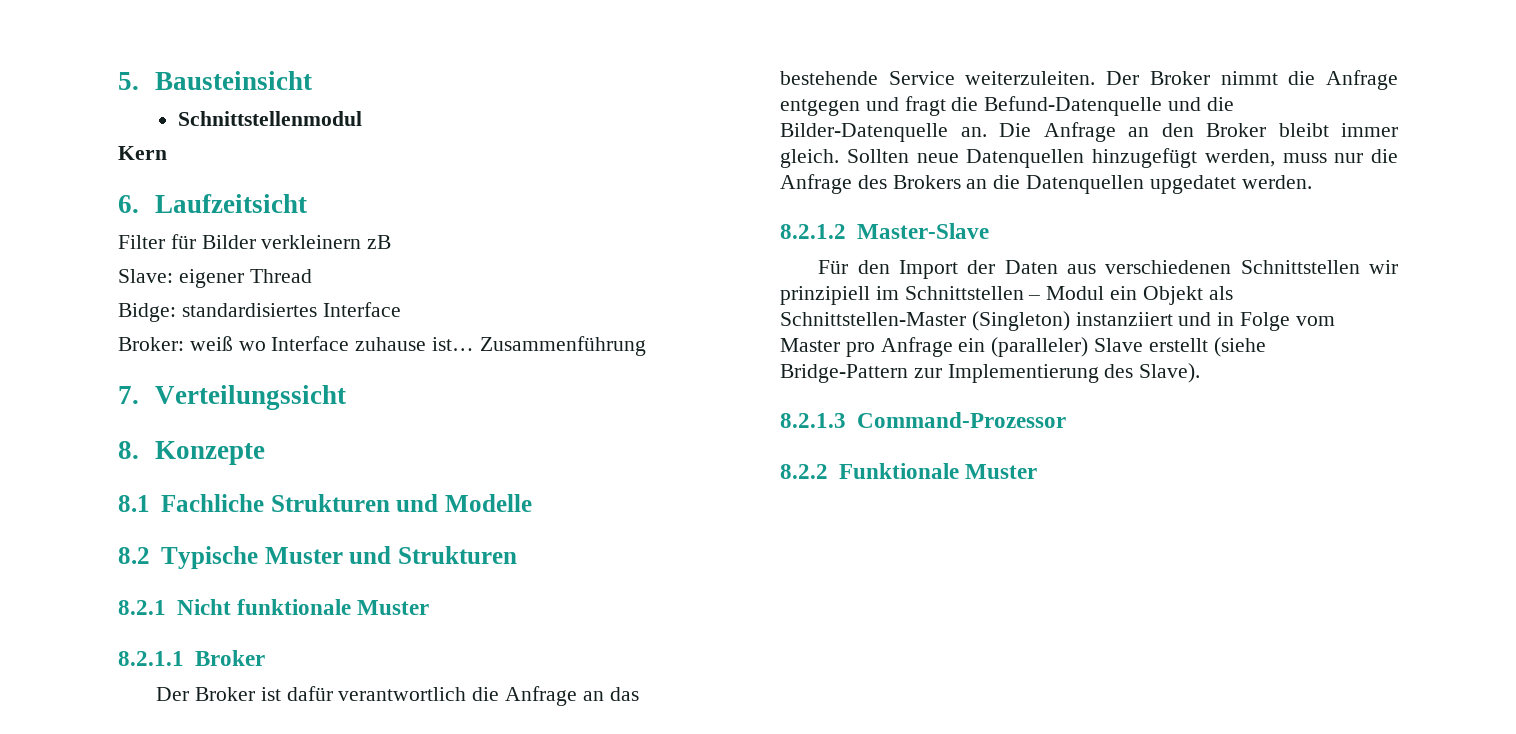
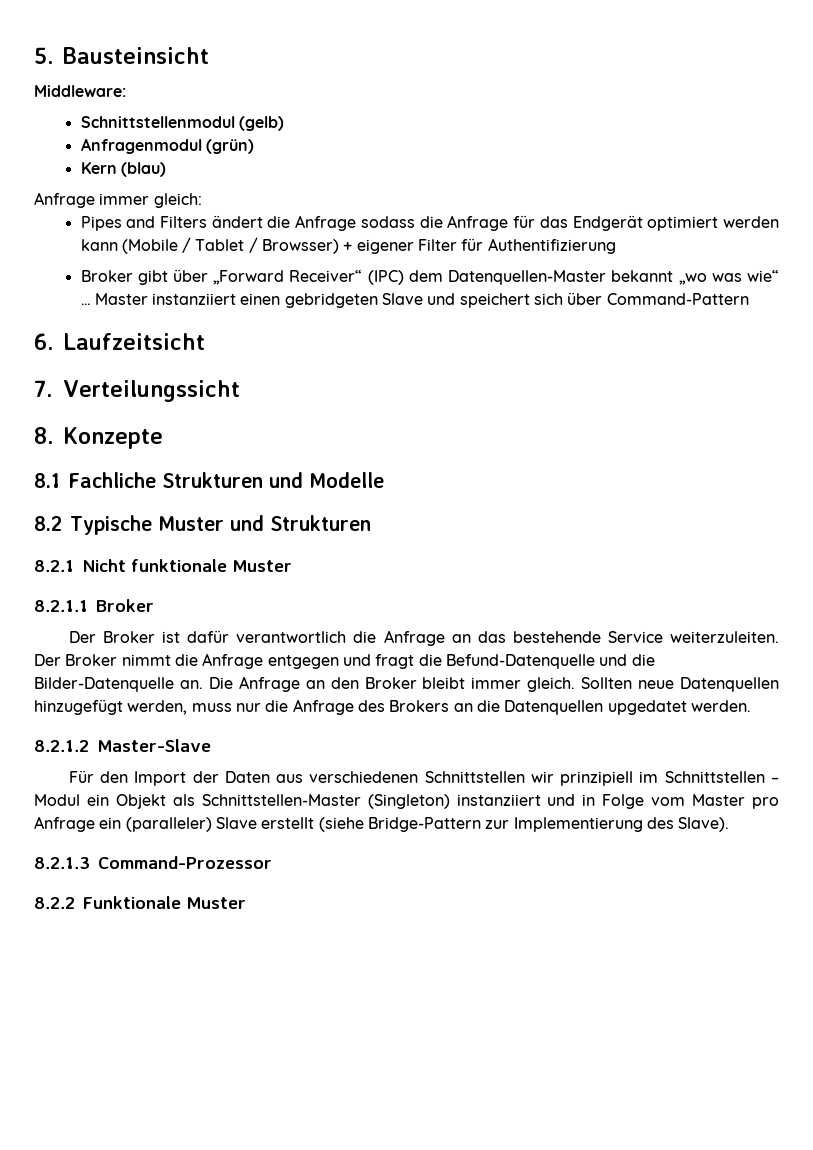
(312, 80) none -> [34,85,126,97] // Middleware:
[118,146,167,160] [118,194,307,213] [118,234,392,249] [118,269,312,288] [118,302,401,322] [118,336,646,356] // Kern // 6. Laufzeitsicht // Filter für Bilder verkleinern zB // Slave: eigener Thread // Bidge: standardisiertes Interface // Broker: weiß wo Interface zuhause ist… Zusammenführung -> [238,116,284,131] [80,138,254,154] [80,162,166,177] [34,192,202,208] [80,215,780,231] [80,237,616,254] [80,269,779,285] [80,292,749,308] [34,333,205,350] (gelb) // Anfragenmodul (grün) // Kern (blau) // Anfrage immer gleich: // Pipes and Filters ändert die Anfrage sodass die Anfrage für das Endgerät optimiert werden kann (Mobile / Tablet / Browsser) + eigener Filter für Authentifizierung // Broker gibt über „Forward Receiver“ (IPC) dem Datenquellen-Master bekannt „wo was wie“ … Master instanziiert einen gebridgeten Slave und speichert sich über Command-Pattern // 6. Laufzeitsicht

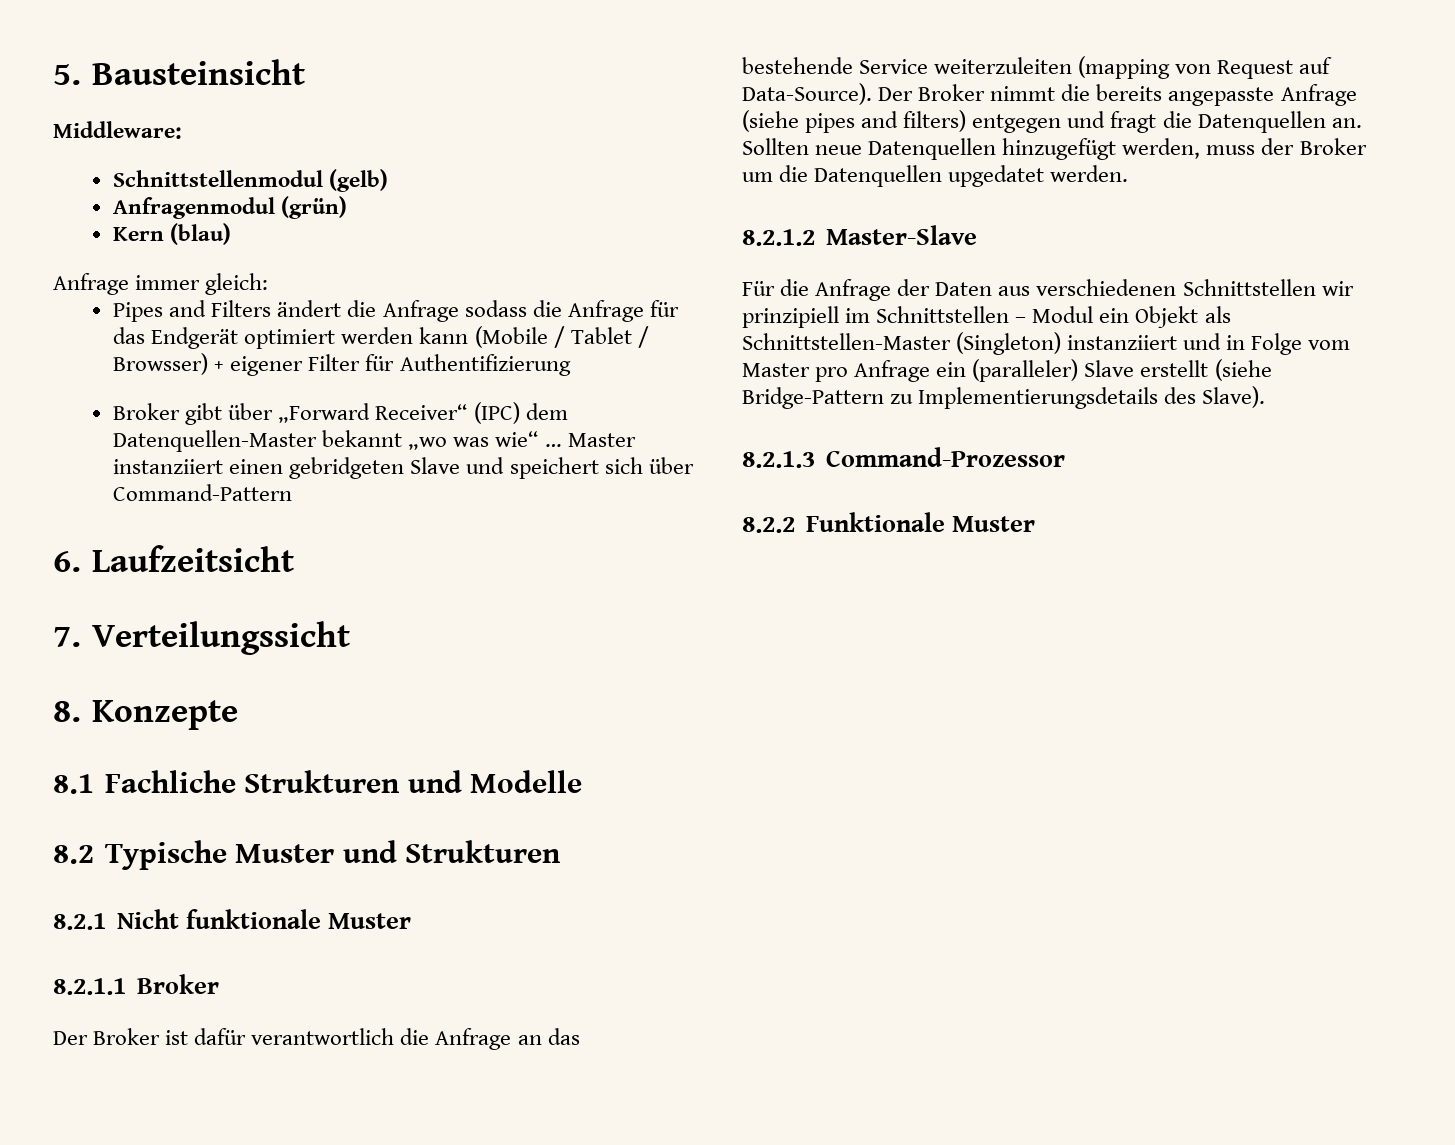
[670,631,780,643] [34,653,655,669] [34,676,576,692] weiterzuleiten. Der Broker nimmt die Anfrage entgegen und fragt die Befund-Datenquelle und die Bilder-Datenquelle an. Die Anfrage an den Broker bleibt immer gleich. -> [934,56,1333,79] [742,83,1357,106] [742,110,1362,133] weiterzuleiten (mapping von Request auf Data-Source). Der Broker nimmt die bereits angepasste Anfrage (siehe pipes and filters) entgegen und fragt die Datenquellen an.
[235,699,473,715] nur die Anfrage des Brokers an -> [1261,138,1367,155] [742,172,773,182] der Broker um
[100,771,187,786] den Import -> [780,279,892,301] die Anfrage
[485,817,643,832] zur Implementierung -> [890,387,1159,409] zu Implementierungsdetails

